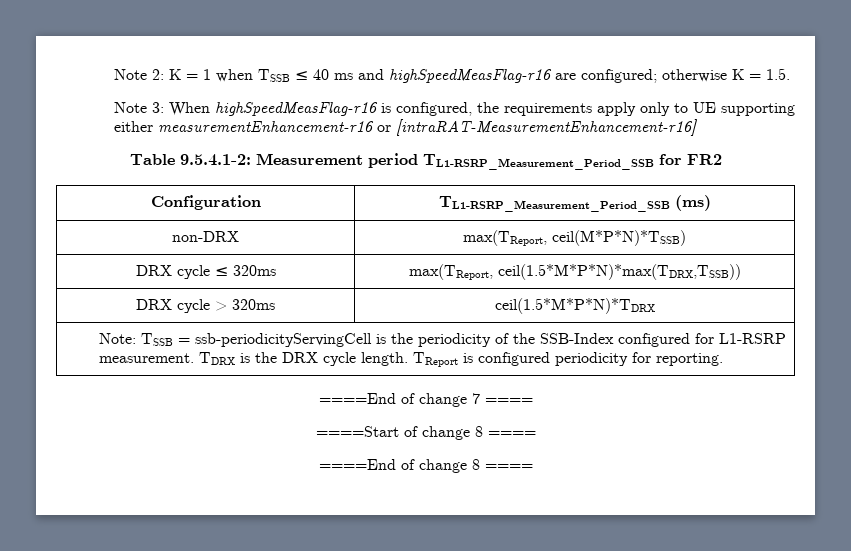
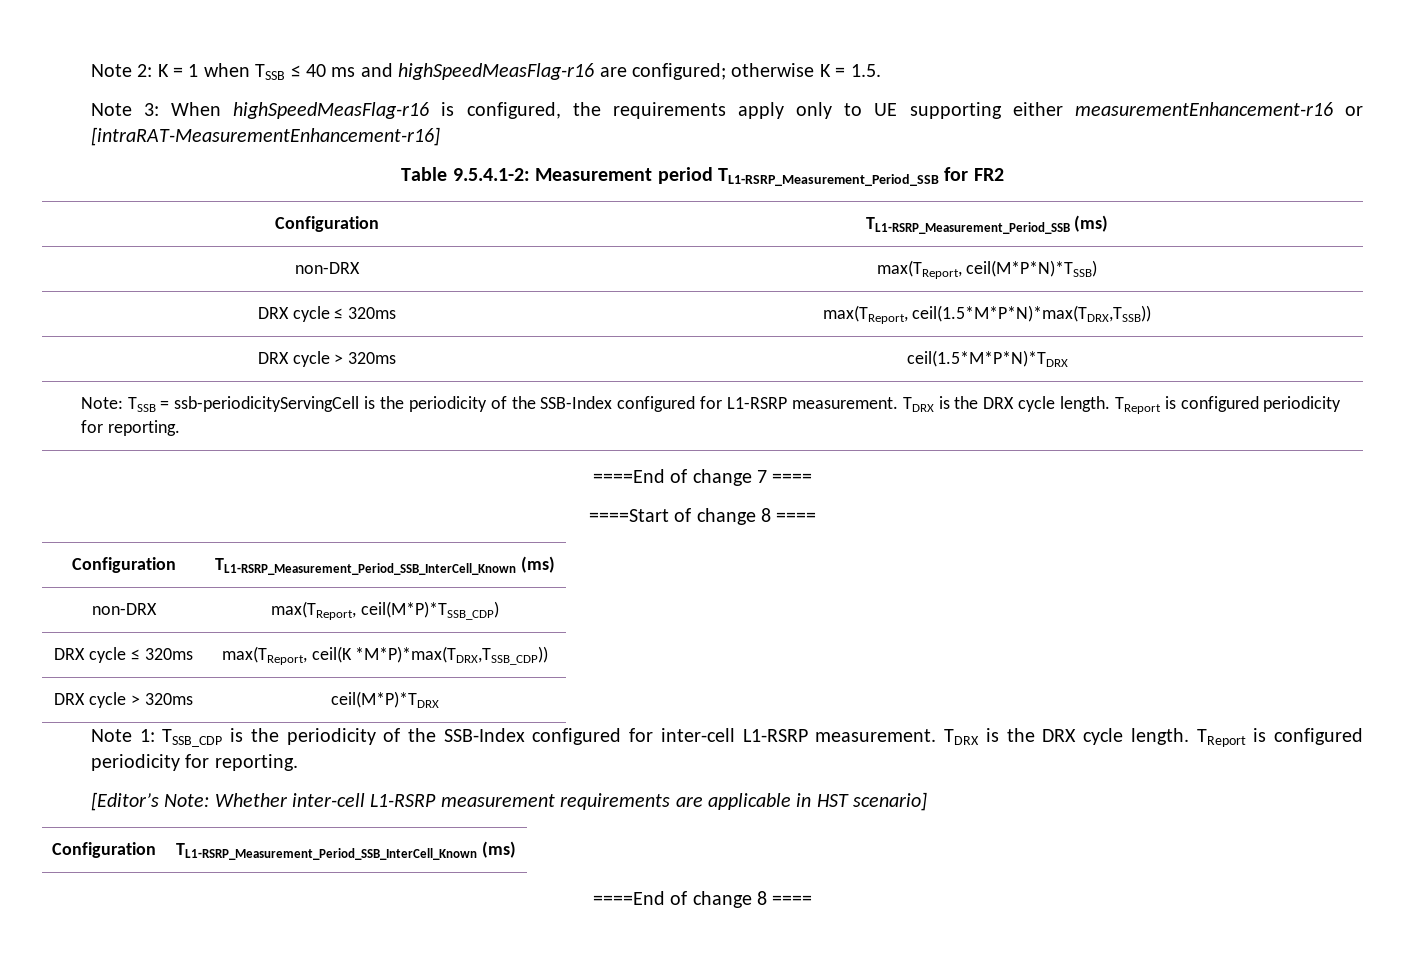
(536, 434) none -> [71,557,176,573] [215,556,555,575] [91,603,157,615] [271,601,499,620] [54,647,193,663] [221,646,549,665] [54,692,193,708] [331,691,439,708] [90,728,1363,747] [90,754,298,771] [90,792,928,811] [52,842,156,858] [176,841,516,860] // Configuration | TL1-RSRP_Measurement_Period_SSB_InterCell_Known (ms) // non-DRX | max(TReport, ceil(M*P)*TSSB_CDP) // DRX cycle ≤ 320ms | max(TReport, ceil(K *M*P)*max(TDRX,TSSB_CDP)) // DRX cycle > 320ms | ceil(M*P)*TDRX // Note 1: TSSB_CDP is the periodicity of the SSB-Index configured for inter-cell L1-RSRP measurement. TDRX is the DRX cycle length. TReport is configured periodicity for reporting. // [Editor’s Note: Whether inter-cell L1-RSRP measurement requirements are applicable in HST scenario] // Configuration | TL1-RSRP_Measurement_Period_SSB_InterCell_Known (ms)

